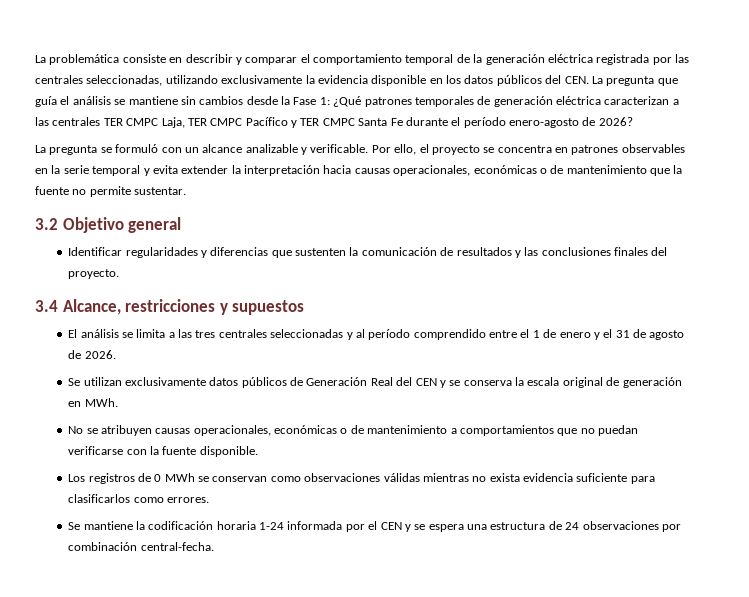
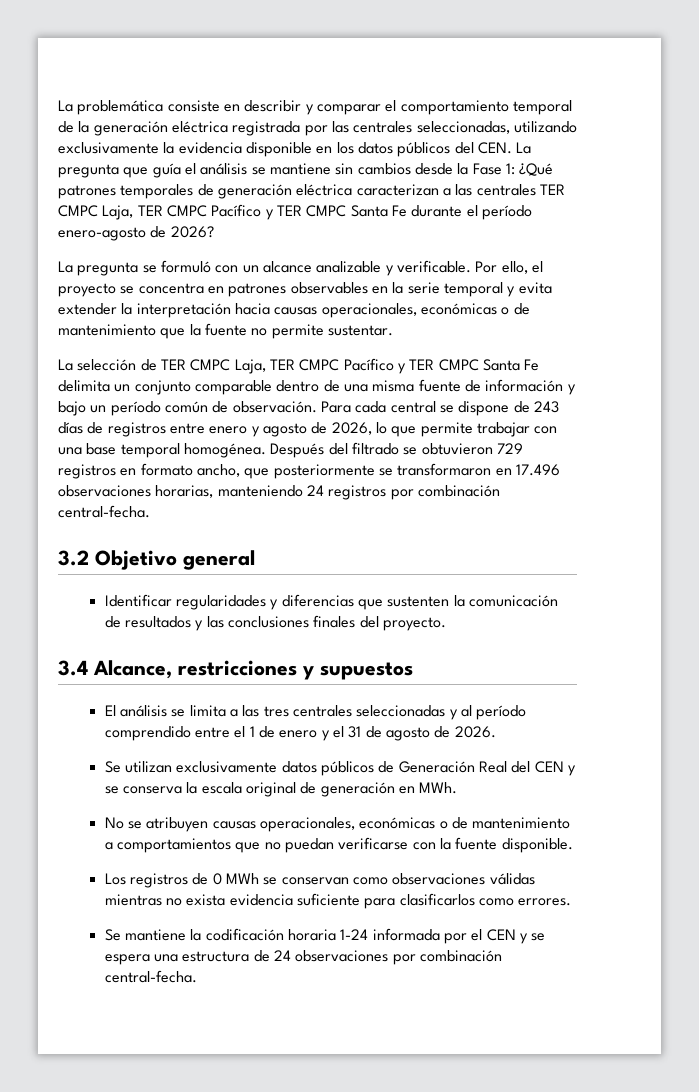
(187, 191) none -> [58,358,540,374] [58,379,576,395] [58,401,559,416] [58,422,558,437] [58,442,523,458] [58,463,560,479] [58,485,500,500] [58,505,150,518] // La selección de TER CMPC Laja, TER CMPC Pacífico y TER CMPC Santa Fe delimita un conjunto comparable dentro de una misma fuente de información y bajo un período común de observación. Para cada central se dispone de 243 días de registros entre enero y agosto de 2026, lo que permite trabajar con una base temporal homogénea. Después del filtrado se obtuvieron 729 registros en formato ancho, que posteriormente se transformaron en 17.496 observaciones horarias, manteniendo 24 registros por combinación central-fecha.

